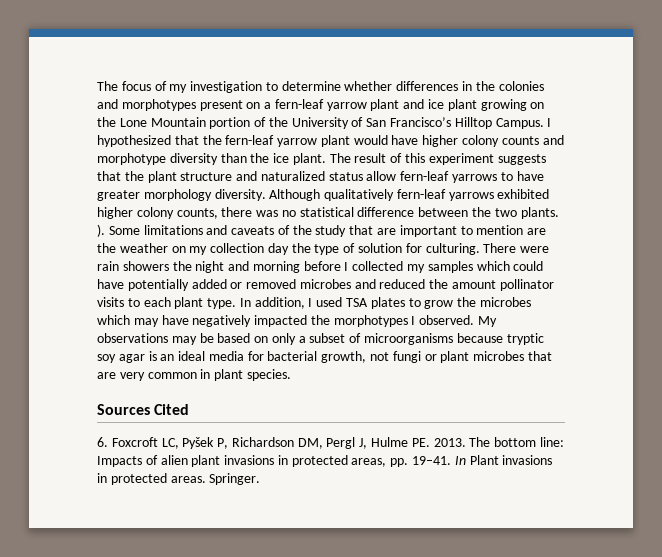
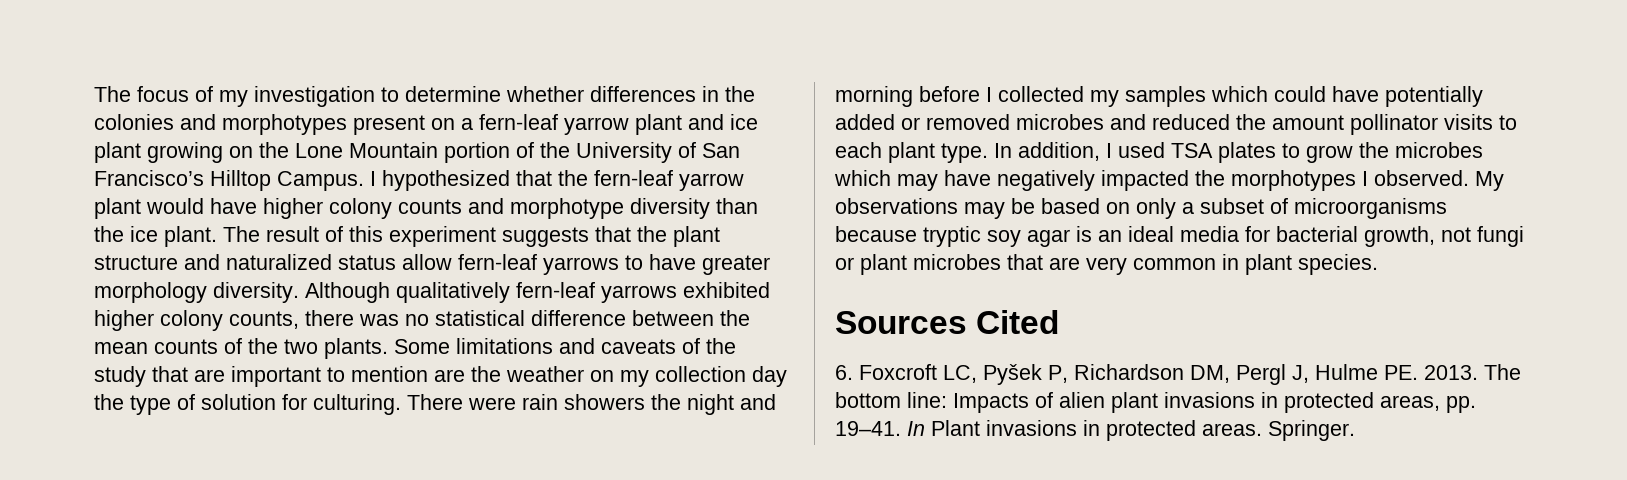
(492, 212) none -> [94,338,278,354] mean counts of the
[97,224,105,237] ). -> (388, 348) none

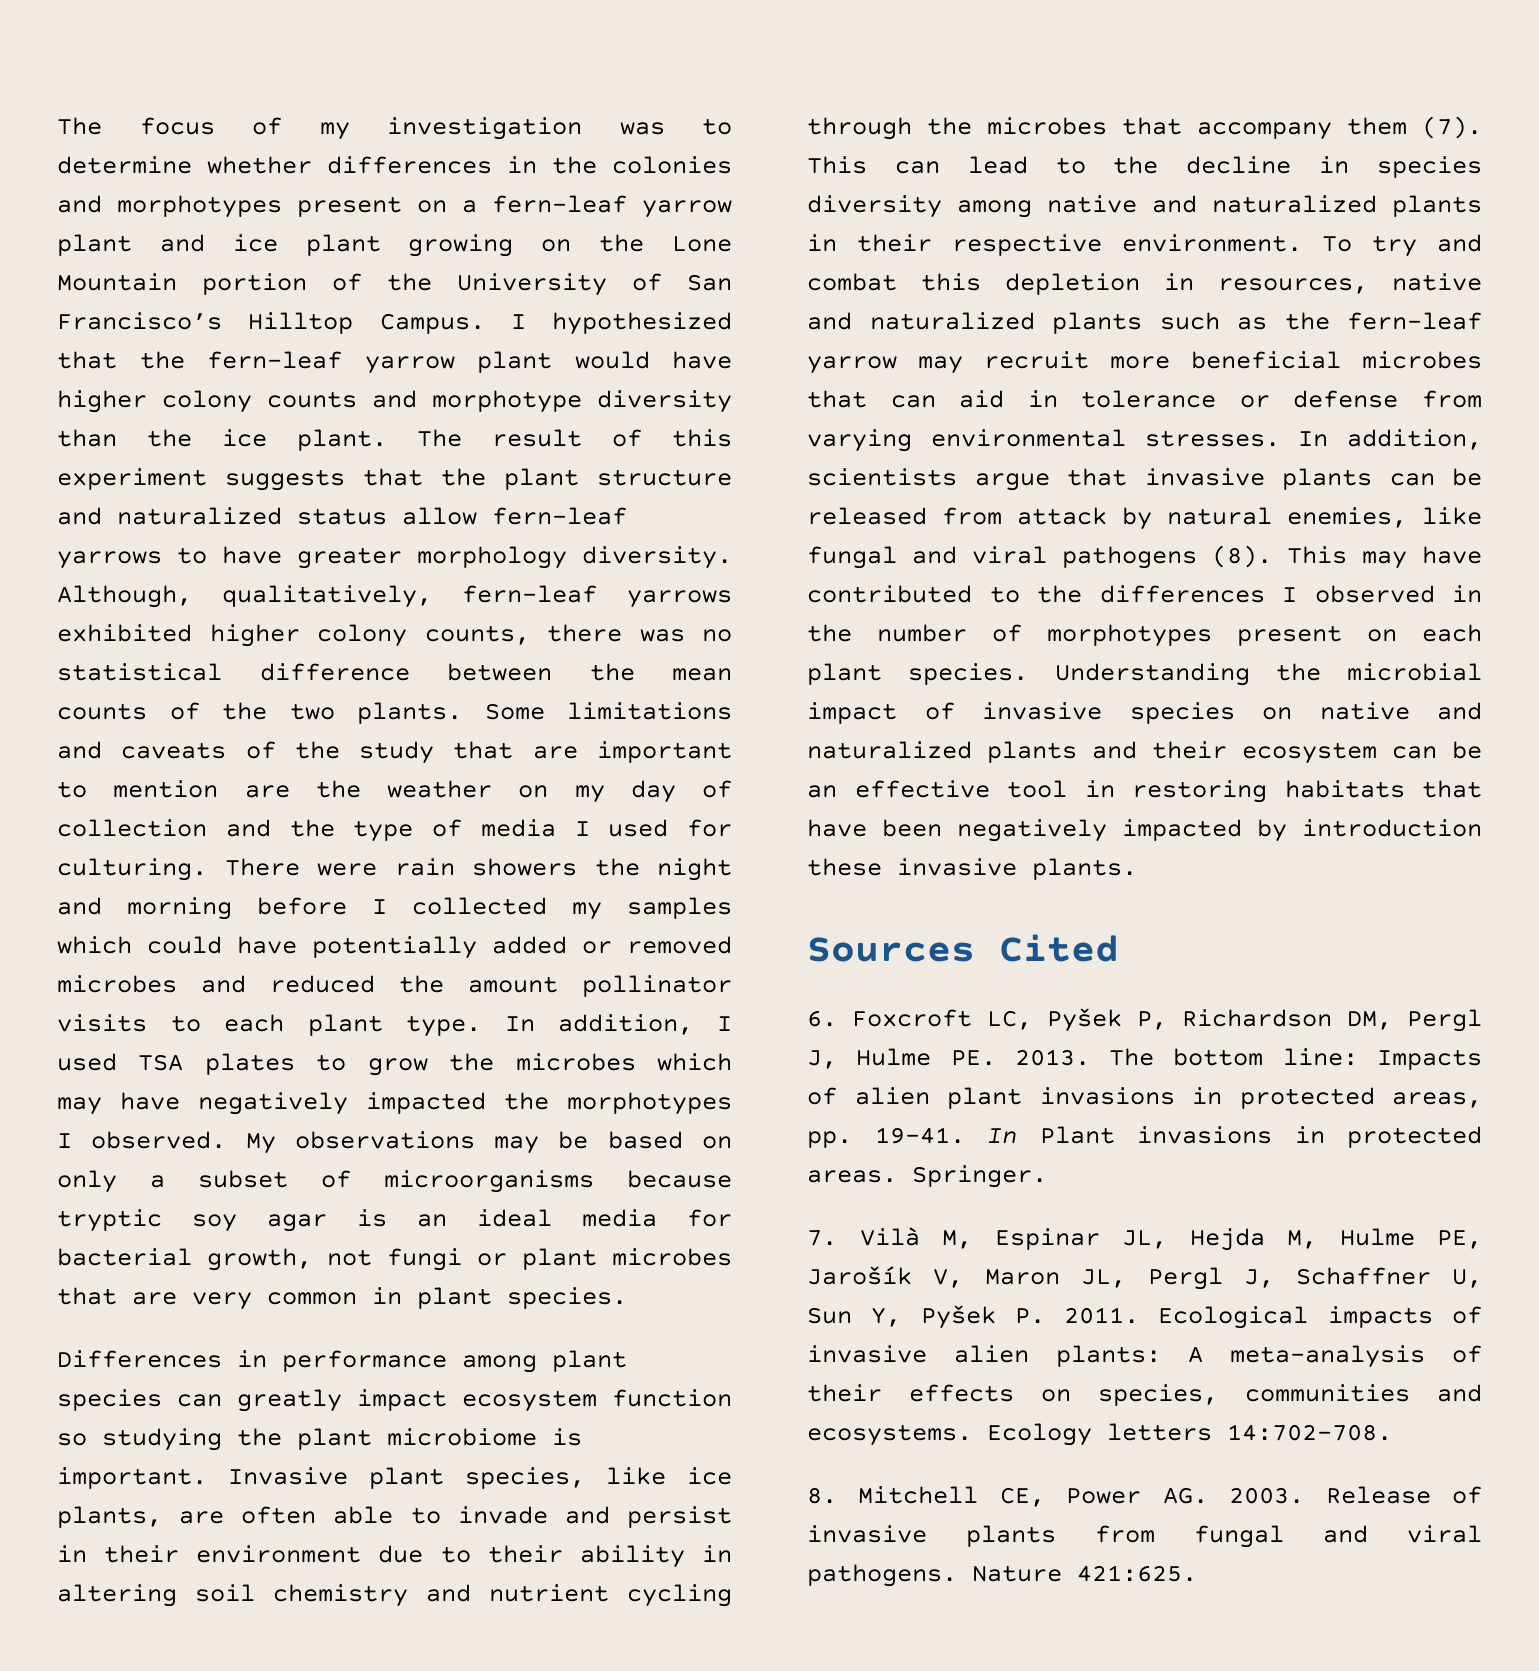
(375, 96) none -> [619,122,665,135] was
[305,282,510,303] Although qualitatively -> [57,585,432,608] Although, qualitatively,
[655,366,787,387] [94,394,276,415] collection day the type of solution -> [630,780,732,803] [57,819,669,842] day of collection and the type of media I used
(1378, 264) none -> [57,1350,627,1373] [57,1389,732,1412] [57,1428,582,1451] [57,1467,732,1489] [57,1506,732,1528] [57,1545,732,1568] [57,1584,732,1607] [807,116,1482,140] [807,156,1482,178] [807,195,1482,218] [807,234,1482,257] [807,273,1482,295] [807,312,1482,334] [807,351,1482,374] [807,390,1482,408] [807,429,1482,452] [807,468,1482,491] [807,507,1482,530] [807,545,1482,569] [807,585,1482,603] [807,624,1482,647] [807,663,1482,686] [807,702,1482,724] [807,741,1482,764] [807,780,1482,803] [807,819,1482,842] [807,858,1137,880] // Differences in performance among plant species can greatly impact ecosystem function so studying the plant microbiome is important. Invasive plant species, like ice plants, are often able to invade and persist in their environment due to their ability in altering soil chemistry and nutrient cycling through the microbes that accompany them (7). This can lead to the decline in species diversity among native and naturalized plants in their respective environment. To try and combat this depletion in resources, native and naturalized plants such as the fern-leaf yarrow may recruit more beneficial microbes that can aid in tolerance or defense from varying environmental stresses. In addition, scientists argue that invasive plants can be released from attack by natural enemies, like fungal and viral pathogens (8). This may have contributed to the differences I observed in the number of morphotypes present on each plant species. Understanding the microbial impact of invasive species on native and naturalized plants and their ecosystem can be an effective tool in restoring habitats that have been negatively impacted by introduction these invasive plants.
(1355, 430) none -> [807,1227,1482,1251] [807,1266,1482,1290] [807,1305,1482,1329] [807,1345,1482,1368] [807,1384,1482,1406] [807,1423,1392,1446] [807,1486,1482,1507] [807,1525,1482,1548] [807,1564,1197,1587] // 7. Vilà M, Espinar JL, Hejda M, Hulme PE, Jarošík V, Maron JL, Pergl J, Schaffner U, Sun Y, Pyšek P. 2011. Ecological impacts of invasive alien plants: A meta-analysis of their effects on species, communities and ecosystems. Ecology letters 14:702–708. // 8. Mitchell CE, Power AG. 2003. Release of invasive plants from fungal and viral pathogens. Nature 421:625.

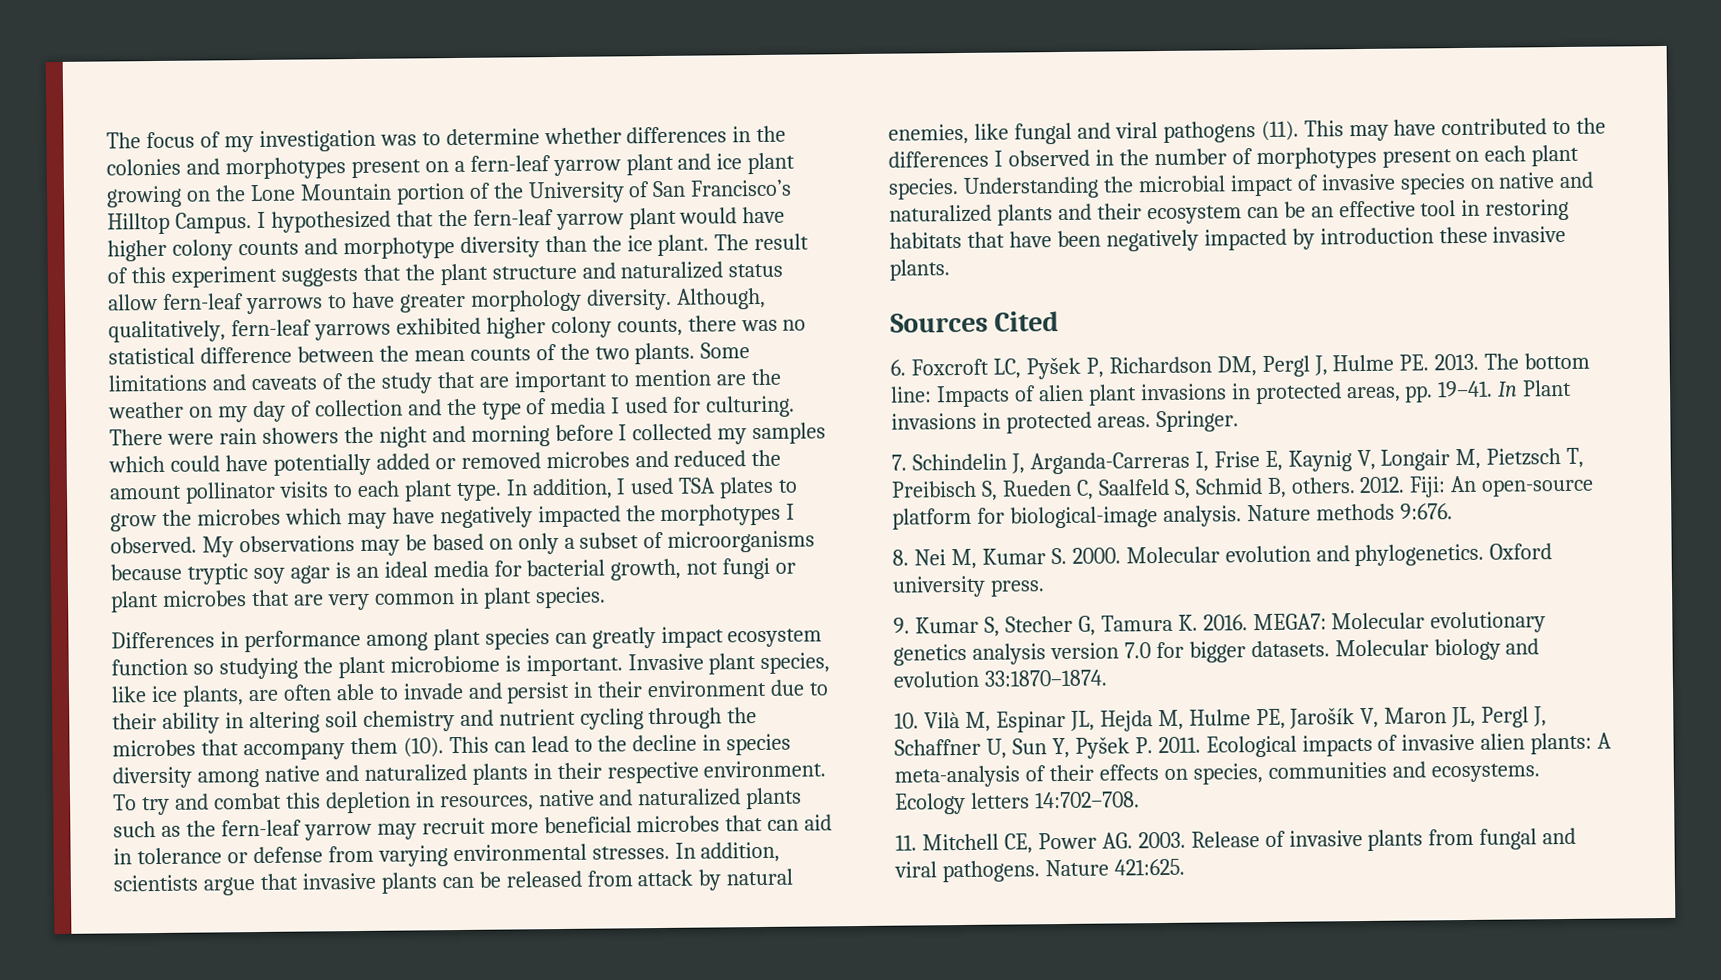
[1422,116,1482,139] (7). -> [402,737,444,758] (10).
[1212,545,1272,568] (8). -> [1260,120,1299,142] (11).
(837, 1238) none -> [911,447,1585,475] [891,475,1595,501] [892,503,1453,530] [892,543,1553,570] [892,575,1045,598] [893,611,1547,637] [893,638,1540,666] [893,669,1107,688] [894,712,919,729] Schindelin J, Arganda-Carreras I, Frise E, Kaynig V, Longair M, Pietzsch T, Preibisch S, Rueden C, Saalfeld S, Schmid B, others. 2012. Fiji: An open-source platform for biological-image analysis. Nature methods 9:676. // 8. Nei M, Kumar S. 2000. Molecular evolution and phylogenetics. Oxford university press. // 9. Kumar S, Stecher G, Tamura K. 2016. MEGA7: Molecular evolutionary genetics analysis version 7.0 for bigger datasets. Molecular biology and evolution 33:1870–1874. // 10.
[807,1487,837,1504] 8. -> [895,834,917,851] 11.

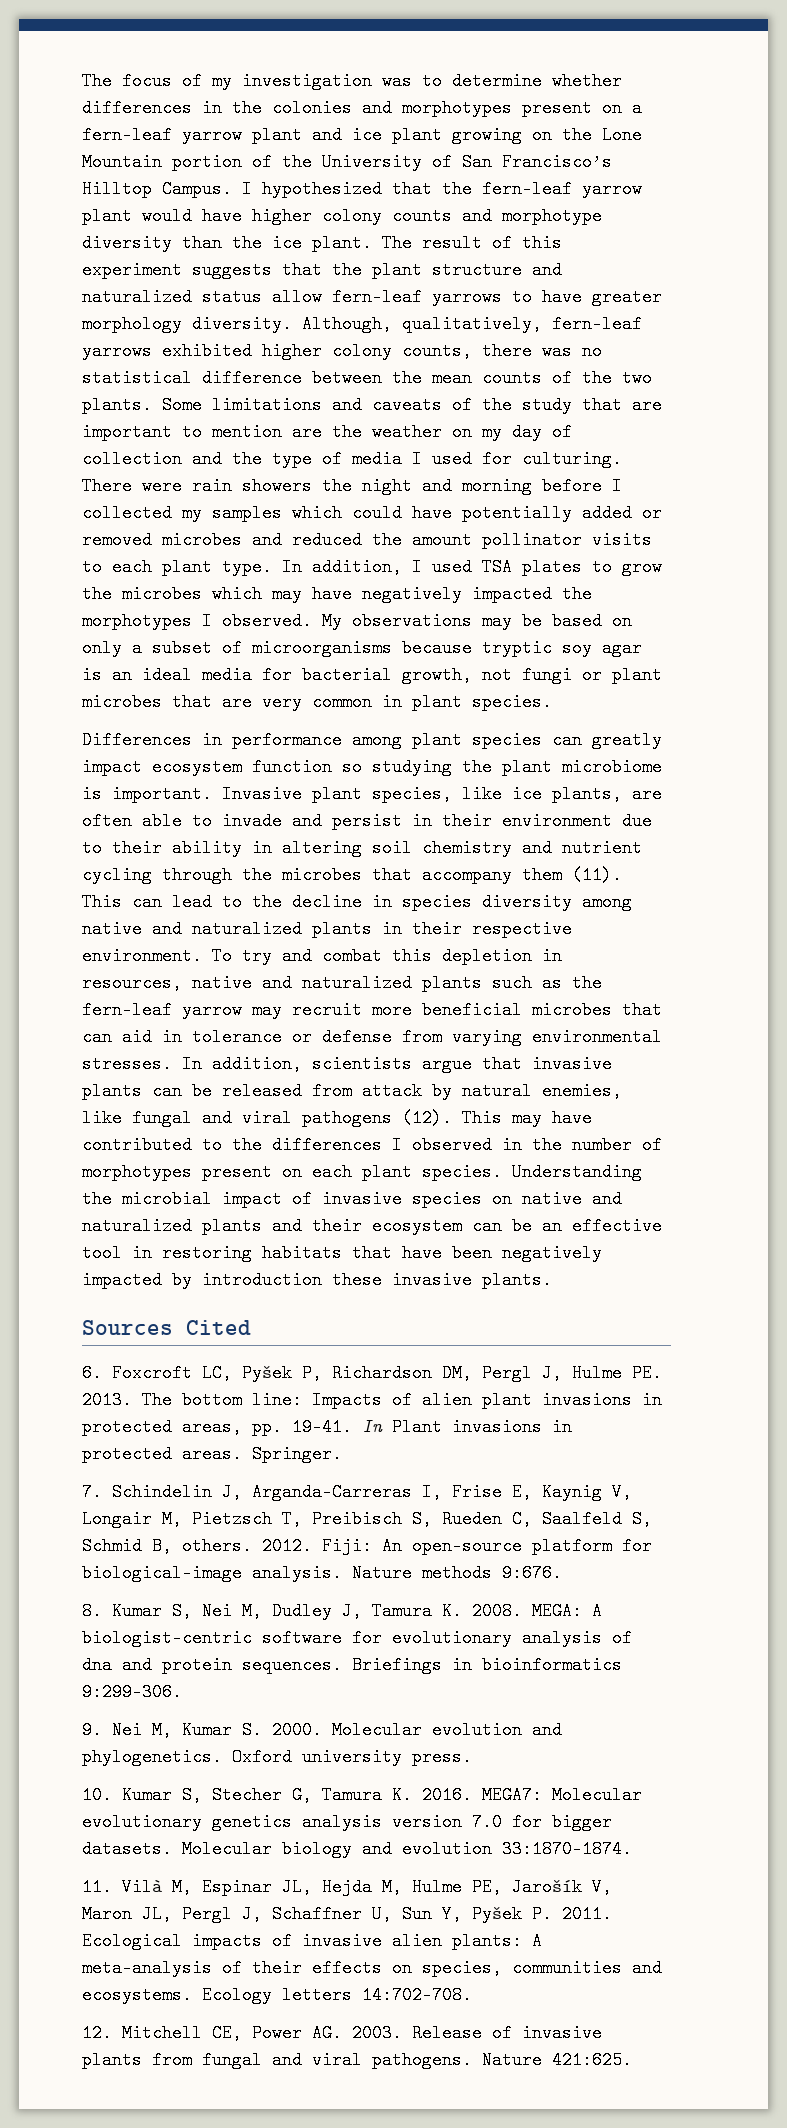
[402,737,444,758] (10). -> [572,866,622,884] (11).
[1260,120,1299,142] (11). -> [402,1109,452,1127] (12).
(909, 557) none -> [112,1602,602,1620] [82,1629,632,1647] [82,1656,622,1674] [82,1683,182,1701] [82,1721,102,1739] Kumar S, Nei M, Dudley J, Tamura K. 2008. MEGA: A biologist-centric software for evolutionary analysis of dna and protein sequences. Briefings in bioinformatics 9:299–306. // 9.
[893,617,910,634] 9. -> [82,1786,112,1804] 10.
[894,712,919,729] 10. -> [82,1878,112,1896] 11.
[895,834,917,851] 11. -> [82,2024,112,2042] 12.

